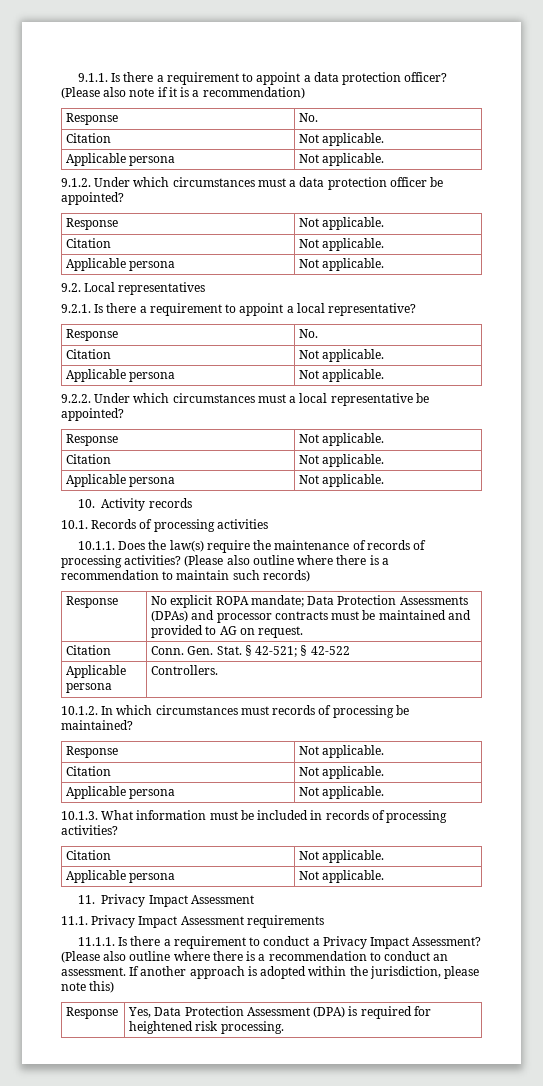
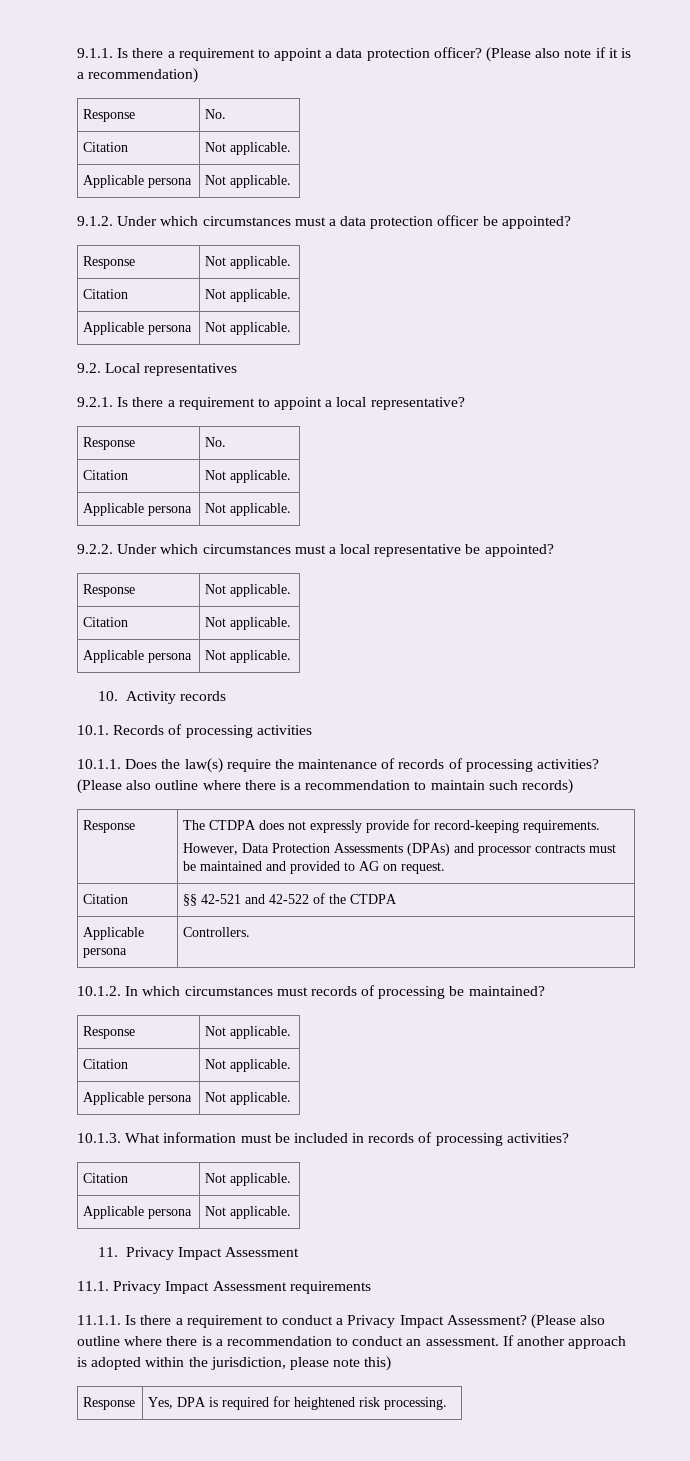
[151,595,304,608] No explicit ROPA mandate; -> [183,819,601,833] [183,843,239,855] The CTDPA does not expressly provide for record-keeping requirements. // However,
[151,645,350,657] Conn. Gen. Stat. § 42‑521; § 42‑522 -> [183,893,398,906] §§ 42‑521 and 42‑522 of the CTDPA
[154,1006,346,1018] Data Protection Assessment (DPA) -> [177,1397,207,1407] DPA

